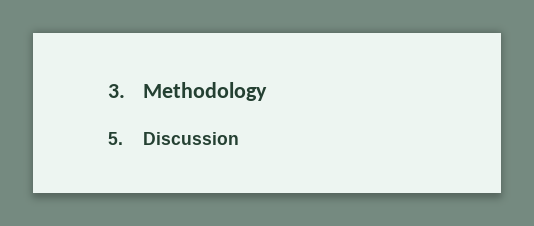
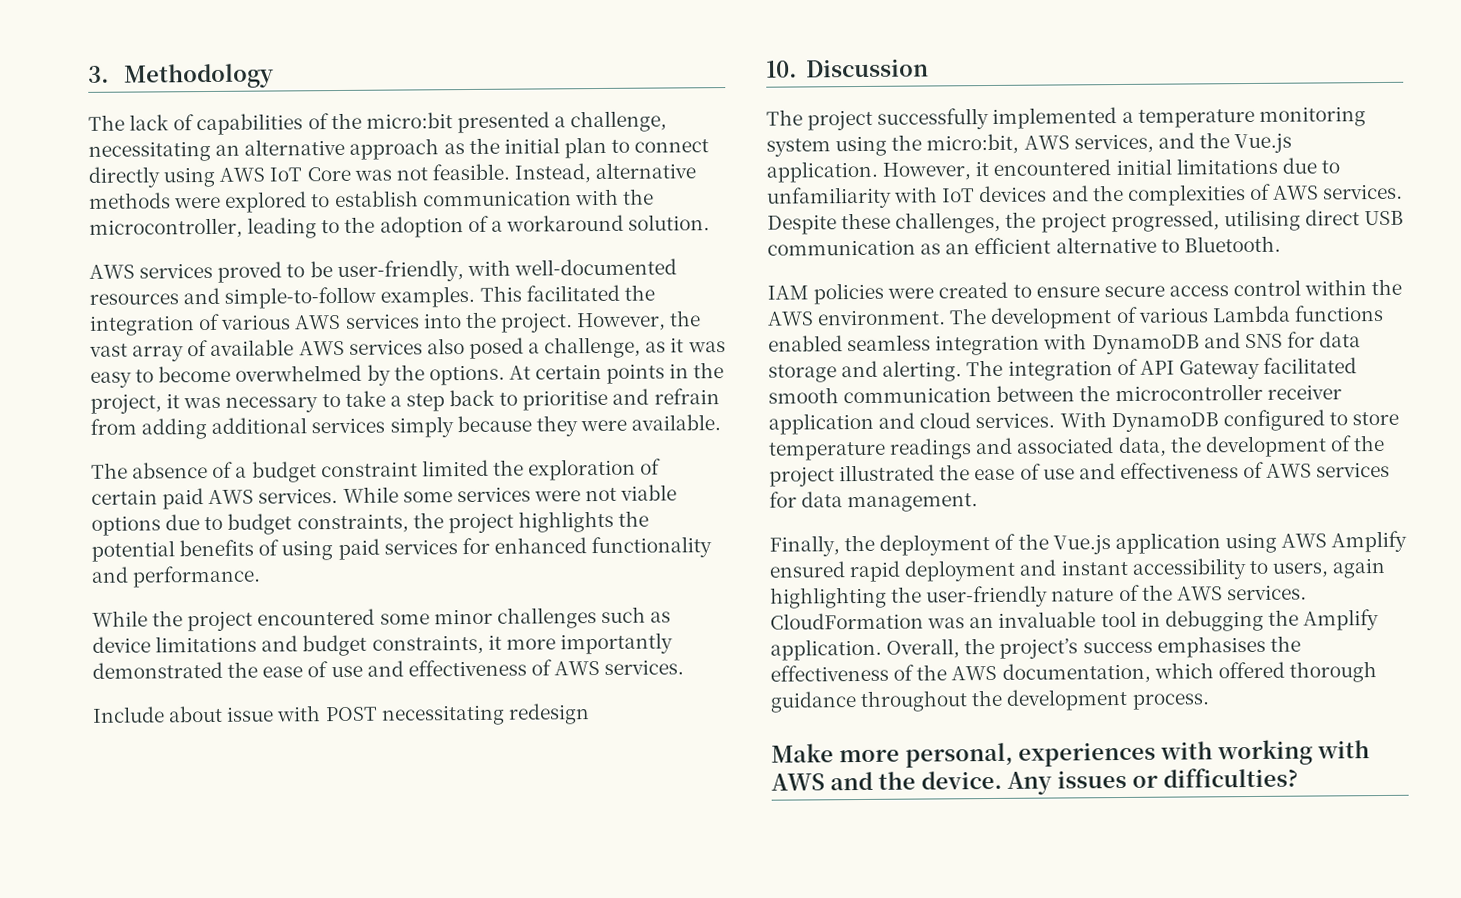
[108,132,239,145] 5. Discussion -> [88,110,668,136] [88,136,710,162] [88,162,697,188] [89,188,654,213] [89,214,711,239] [89,258,677,283] [89,284,655,309] [89,310,702,336] [89,336,726,362] [90,362,725,388] [90,388,720,414] [90,414,722,440] [91,458,662,483] [91,484,678,510] [91,510,650,536] [91,536,713,562] [91,565,262,588] [92,606,672,632] [92,632,673,657] [92,659,685,679] [92,703,590,726] [766,58,929,78] [766,106,1366,131] [766,132,1293,157] [766,157,1340,183] [766,183,1404,209] [767,209,1405,235] [767,235,1281,256] [767,278,1403,305] [767,304,1384,329] [768,331,1362,356] [768,357,1358,383] [768,383,1342,404] [768,409,1400,435] [768,434,1386,461] [769,461,1391,487] [769,491,979,513] [769,530,1408,557] [769,557,1387,583] [770,584,1307,609] [770,609,1380,632] [770,635,1301,661] [770,661,1377,684] [770,688,1210,713] [771,739,1370,768] [771,767,1298,795] The lack of capabilities of the micro:bit presented a challenge, necessitating an alternative approach as the initial plan to connect directly using AWS IoT Core was not feasible. Instead, alternative methods were explored to establish communication with the microcontroller, leading to the adoption of a workaround solution. // AWS services proved to be user-friendly, with well-documented resources and simple-to-follow examples. This facilitated the integration of various AWS services into the project. However, the vast array of available AWS services also posed a challenge, as it was easy to become overwhelmed by the options. At certain points in the project, it was necessary to take a step back to prioritise and refrain from adding additional services simply because they were available. // The absence of a budget constraint limited the exploration of certain paid AWS services. While some services were not viable options due to budget constraints, the project highlights the potential benefits of using paid services for enhanced functionality and performance. // While the project encountered some minor challenges such as device limitations and budget constraints, it more importantly demonstrated the ease of use and effectiveness of AWS services. // Include about issue with POST necessitating redesign // 10. Discussion // The project successfully implemented a temperature monitoring system using the micro:bit, AWS services, and the Vue.js application. However, it encountered initial limitations due to unfamiliarity with IoT devices and the complexities of AWS services. Despite these challenges, the project progressed, utilising direct USB communication as an efficient alternative to Bluetooth. // IAM policies were created to ensure secure access control within the AWS environment. The development of various Lambda functions enabled seamless integration with DynamoDB and SNS for data storage and alerting. The integration of API Gateway facilitated smooth communication between the microcontroller receiver application and cloud services. With DynamoDB configured to store temperature readings and associated data, the development of the project illustrated the ease of use and effectiveness of AWS services for data management. // Finally, the deployment of the Vue.js application using AWS Amplify ensured rapid deployment and instant accessibility to users, again highlighting the user-friendly nature of the AWS services. CloudFormation was an invaluable tool in debugging the Amplify application. Overall, the project’s success emphasises the effectiveness of the AWS documentation, which offered thorough guidance throughout the development process. // Make more personal, experiences with working with AWS and the device. Any issues or difficulties?

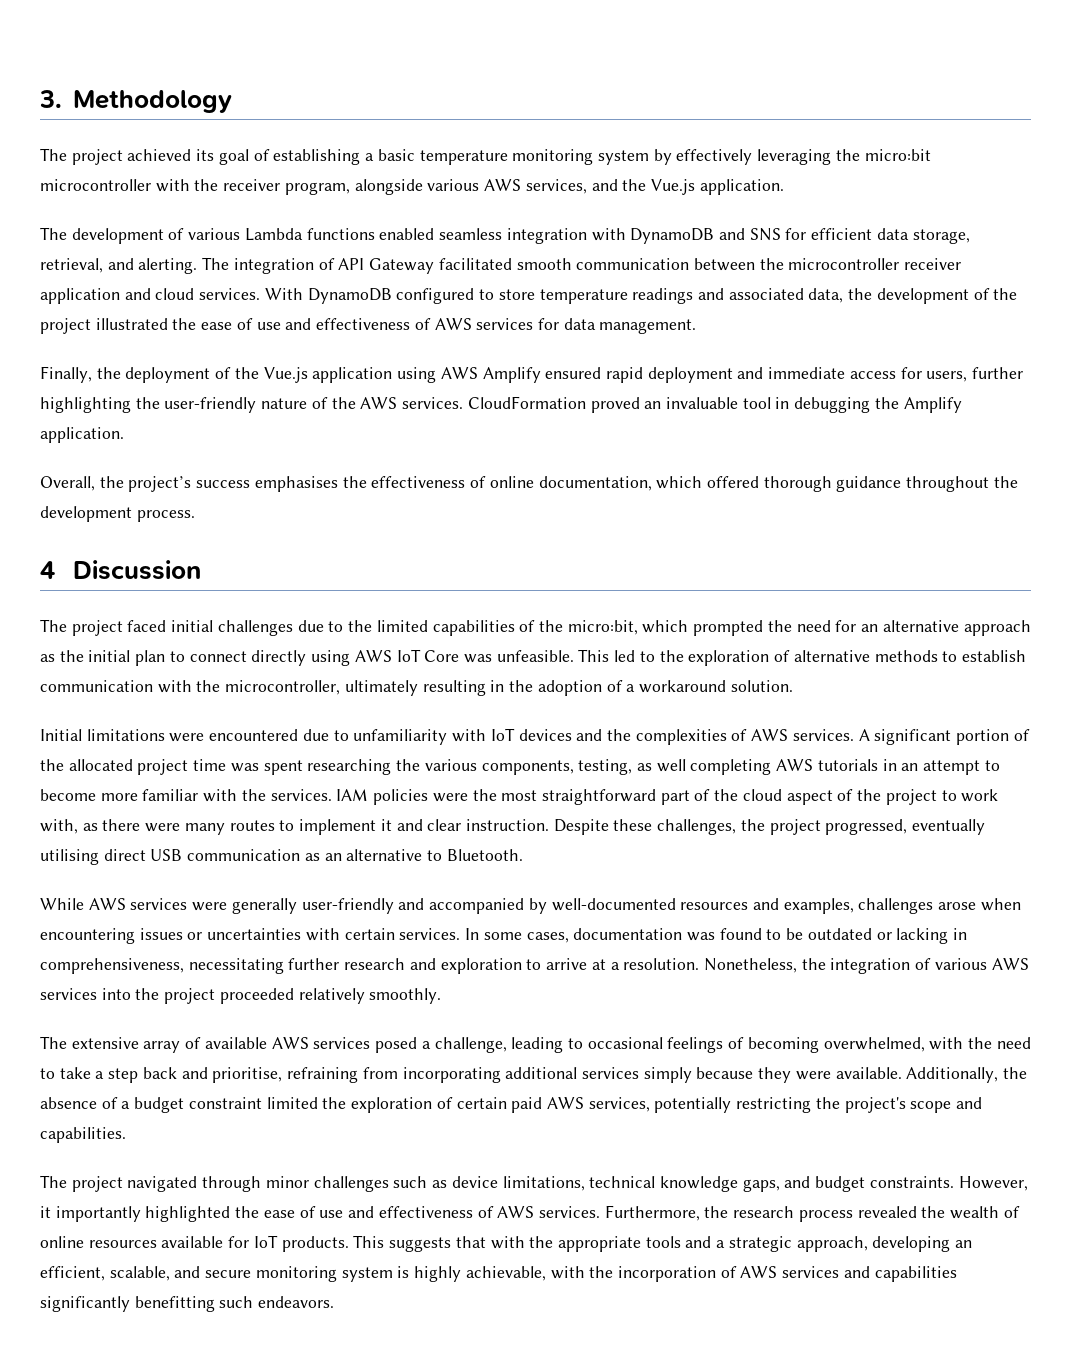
[129,110,668,136] [88,136,710,162] [88,162,697,188] [89,188,654,213] [89,214,711,239] [89,258,677,283] [89,284,655,309] [89,310,702,336] [89,336,726,362] [90,362,725,388] [90,388,720,414] [90,414,722,440] [91,458,662,483] [91,484,678,510] [91,510,650,536] [91,536,713,562] [91,565,262,588] [92,606,672,632] [92,632,673,657] [92,659,685,679] [92,703,590,726] [766,58,929,78] [766,106,1366,131] [766,133,1020,157] lack of capabilities of the micro:bit presented a challenge, necessitating an alternative approach as the initial plan to connect directly using AWS IoT Core was not feasible. Instead, alternative methods were explored to establish communication with the microcontroller, leading to the adoption of a workaround solution. // AWS services proved to be user-friendly, with well-documented resources and simple-to-follow examples. This facilitated the integration of various AWS services into the project. However, the vast array of available AWS services also posed a challenge, as it was easy to become overwhelmed by the options. At certain points in the project, it was necessary to take a step back to prioritise and refrain from adding additional services simply because they were available. // The absence of a budget constraint limited the exploration of certain paid AWS services. While some services were not viable options due to budget constraints, the project highlights the potential benefits of using paid services for enhanced functionality and performance. // While the project encountered some minor challenges such as device limitations and budget constraints, it more importantly demonstrated the ease of use and effectiveness of AWS services. // Include about issue with POST necessitating redesign // 10. Discussion // The project successfully implemented a temperature monitoring system using the micro:bit, -> [71,149,931,165] [40,179,480,195] project achieved its goal of establishing a basic temperature monitoring system by effectively leveraging the micro:bit microcontroller with the receiver program, alongside various
[882,157,1340,181] [766,183,1404,209] [767,209,1405,235] [767,235,1281,256] [767,278,1403,305] [767,309,947,326] However, it encountered initial limitations due to unfamiliarity with IoT devices and the complexities of AWS services. Despite these challenges, the project progressed, utilising direct USB communication as an efficient alternative to Bluetooth. // IAM policies were created to ensure secure access control within the AWS environment. -> (784, 187) //
[1319,331,1362,348] [768,364,837,383] data storage -> [811,228,970,244] [40,258,103,273] efficient data storage, retrieval,
[1060,557,1387,580] instant accessibility to users, again -> [768,367,1024,382] immediate access for users, further
[927,617,966,629] was -> [590,397,640,413] proved
(882, 649) none -> (124, 435) //
[916,664,998,681] the AWS -> [489,476,534,488] online
[771,739,1370,768] [771,767,1298,795] Make more personal, experiences with working with AWS and the device. Any issues or difficulties? -> [40,560,202,580] [40,619,1031,636] [40,649,1026,666] [40,680,793,696] [40,728,1030,745] [40,759,1000,775] [40,789,999,805] [40,819,986,835] [40,849,523,865] [40,898,1021,914] [40,928,968,944] [40,958,1029,974] [40,988,442,1004] [40,1036,1031,1053] [40,1067,1028,1083] [40,1097,983,1113] [40,1127,126,1143] [40,1175,1028,1192] [40,1205,1020,1222] [40,1235,973,1252] [40,1266,957,1282] [40,1296,335,1312] 4 Discussion // The project faced initial challenges due to the limited capabilities of the micro:bit, which prompted the need for an alternative approach as the initial plan to connect directly using AWS IoT Core was unfeasible. This led to the exploration of alternative methods to establish communication with the microcontroller, ultimately resulting in the adoption of a workaround solution. // Initial limitations were encountered due to unfamiliarity with IoT devices and the complexities of AWS services. A significant portion of the allocated project time was spent researching the various components, testing, as well completing AWS tutorials in an attempt to become more familiar with the services. IAM policies were the most straightforward part of the cloud aspect of the project to work with, as there were many routes to implement it and clear instruction. Despite these challenges, the project progressed, eventually utilising direct USB communication as an alternative to Bluetooth. // While AWS services were generally user-friendly and accompanied by well-documented resources and examples, challenges arose when encountering issues or uncertainties with certain services. In some cases, documentation was found to be outdated or lacking in comprehensiveness, necessitating further research and exploration to arrive at a resolution. Nonetheless, the integration of various AWS services into the project proceeded relatively smoothly. // The extensive array of available AWS services posed a challenge, leading to occasional feelings of becoming overwhelmed, with the need to take a step back and prioritise, refraining from incorporating additional services simply because they were available. Additionally, the absence of a budget constraint limited the exploration of certain paid AWS services, potentially restricting the project's scope and capabilities. // The project navigated through minor challenges such as device limitations, technical knowledge gaps, and budget constraints. However, it importantly highlighted the ease of use and effectiveness of AWS services. Furthermore, the research process revealed the wealth of online resources available for IoT products. This suggests that with the appropriate tools and a strategic approach, developing an efficient, scalable, and secure monitoring system is highly achievable, with the incorporation of AWS services and capabilities significantly benefitting such endeavors.

